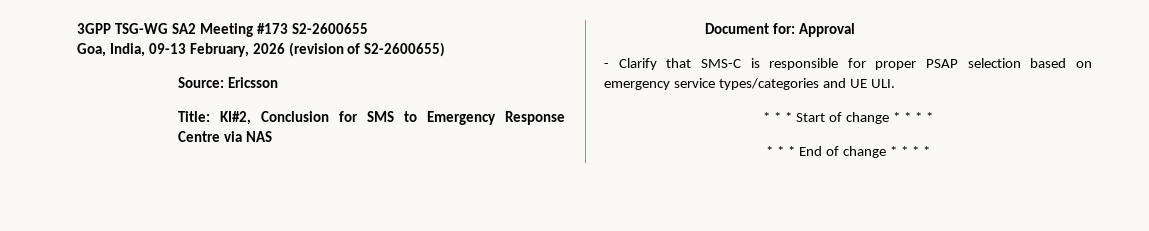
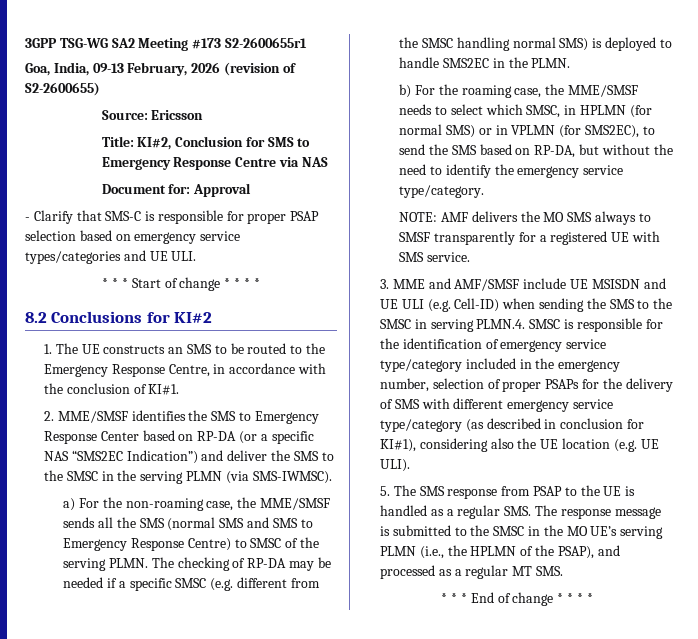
[291,23,368,34] S2-2600655 -> [224,37,307,48] S2-2600655r1
(933, 117) none -> [25,311,213,323] [44,343,325,354] [44,363,327,377] [44,383,180,395] [44,410,319,424] [44,430,314,444] [44,450,334,464] [44,470,332,484] [63,497,330,511] [63,517,313,531] [63,537,319,551] [63,557,331,571] [63,577,320,591] [399,37,672,51] [399,57,571,68] [399,84,638,98] [399,104,652,118] [399,124,655,138] [399,144,673,158] [399,164,624,178] [399,185,485,198] [399,211,651,225] [399,231,660,245] [399,252,471,262] [380,278,666,291] [380,298,673,312] [380,318,663,332] [380,338,607,352] [380,358,621,372] [380,378,673,392] [380,398,614,412] [380,418,645,432] [380,438,659,452] [380,459,411,472] [380,485,636,499] [380,505,661,519] [380,525,664,539] [380,545,620,559] [380,565,564,579] // 8.2 Conclusions for KI#2 // 1. The UE constructs an SMS to be routed to the Emergency Response Centre, in accordance with the conclusion of KI#1. // 2. MME/SMSF identifies the SMS to Emergency Response Center based on RP-DA (or a specific NAS “SMS2EC Indication”) and deliver the SMS to the SMSC in the serving PLMN (via SMS-IWMSC). // a) For the non-roaming case, the MME/SMSF sends all the SMS (normal SMS and SMS to Emergency Response Centre) to SMSC of the serving PLMN. The checking of RP-DA may be needed if a specific SMSC (e.g. different from the SMSC handling normal SMS) is deployed to handle SMS2EC in the PLMN. // b) For the roaming case, the MME/SMSF needs to select which SMSC, in HPLMN (for normal SMS) or in VPLMN (for SMS2EC), to send the SMS based on RP-DA, but without the need to identify the emergency service type/category. // NOTE: AMF delivers the MO SMS always to SMSF transparently for a registered UE with SMS service. // 3. MME and AMF/SMSF include UE MSISDN and UE ULI (e.g. Cell-ID) when sending the SMS to the SMSC in serving PLMN.4. SMSC is responsible for the identification of emergency service type/category included in the emergency number, selection of proper PSAPs for the delivery of SMS with different emergency service type/category (as described in conclusion for KI#1), considering also the UE location (e.g. UE ULI). // 5. The SMS response from PSAP to the UE is handled as a regular SMS. The response message is submitted to the SMSC in the MO UE’s serving PLMN (i.e., the HPLMN of the PSAP), and processed as a regular MT SMS.

